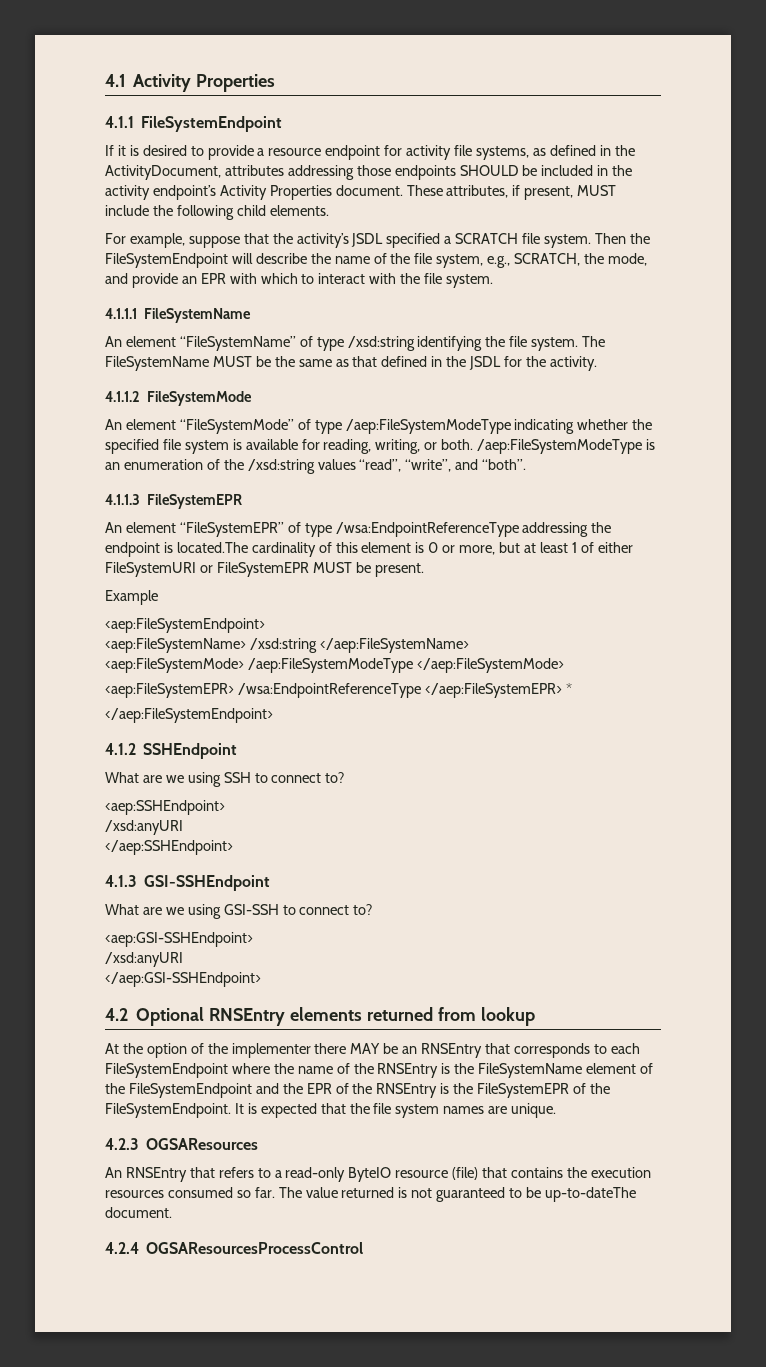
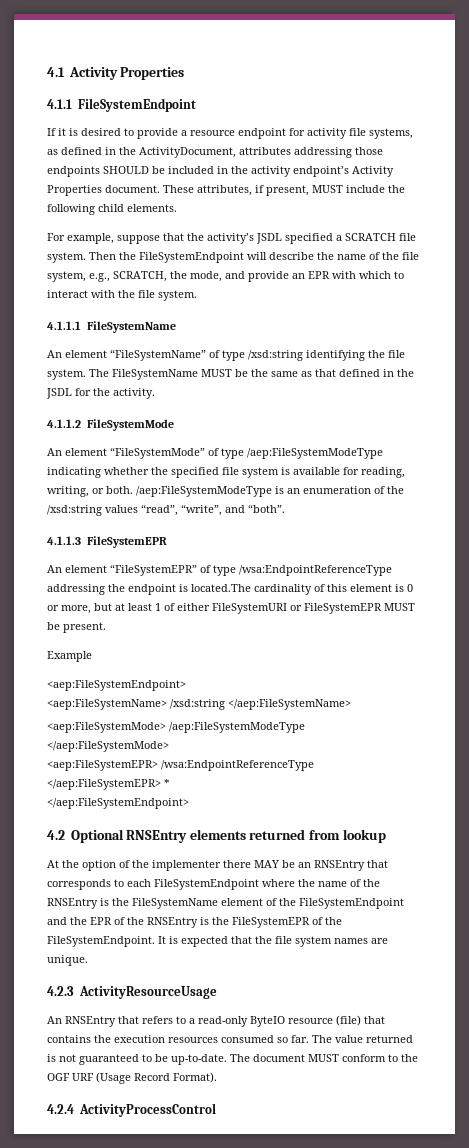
[105,743,238,759] [105,772,345,787] [105,800,225,815] [105,820,183,835] [105,840,233,855] [105,875,271,891] [105,904,373,919] [105,932,253,947] [105,952,183,967] [105,972,261,987] // 4.1.2 SSHEndpoint // What are we using SSH to connect to? // <aep:SSHEndpoint> // /xsd:anyURI // </aep:SSHEndpoint> // 4.1.3 GSI-SSHEndpoint // What are we using GSI-SSH to connect to? // <aep:GSI-SSHEndpoint> // /xsd:anyURI // </aep:GSI-SSHEndpoint> -> (189, 803) none
[146,1138,259,1150] OGSAResources -> [78,986,217,999] ActivityResourceUsage
[544,1187,636,1202] [105,1207,172,1218] up-to-dateThe document. -> [171,1054,418,1065] [47,1072,217,1084] up-to-date. The document MUST conform to the OGF URF (Usage Record Format).
[146,1242,364,1254] OGSAResourcesProcessControl -> [78,1103,216,1117] ActivityProcessControl

